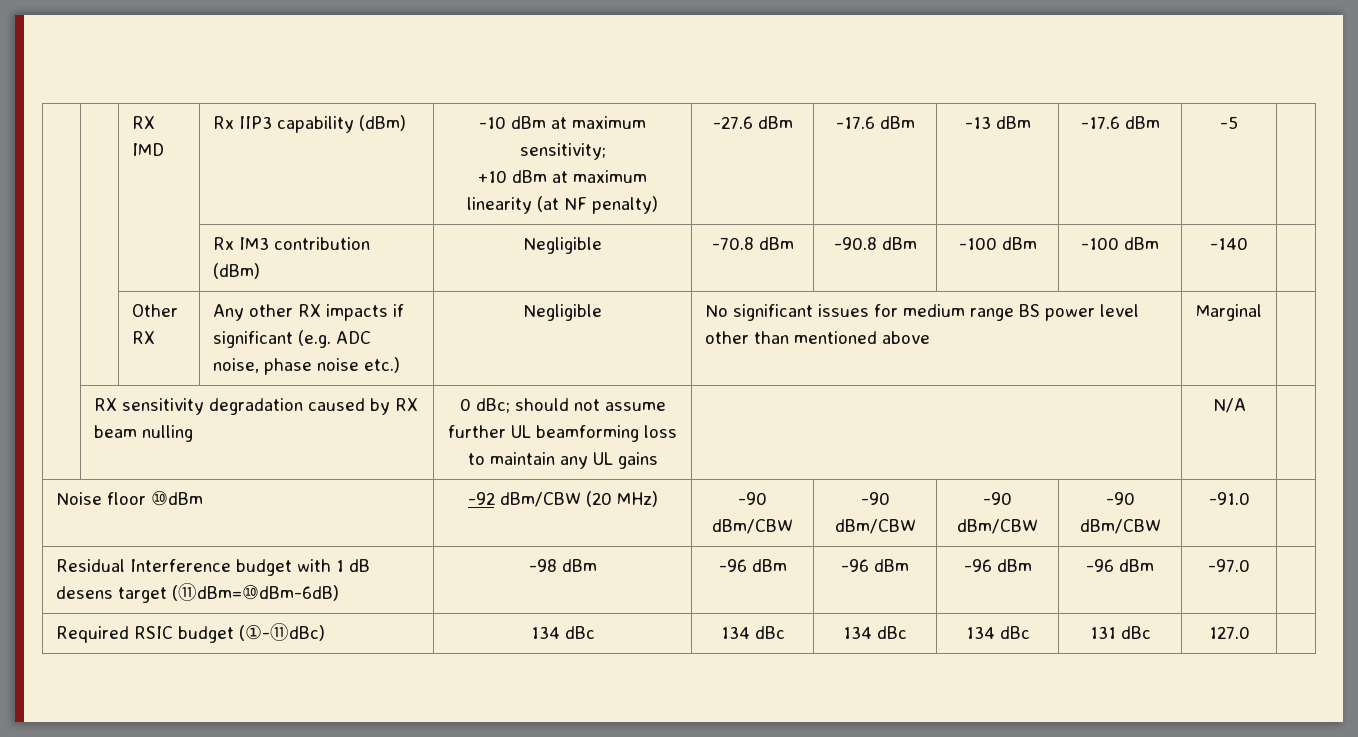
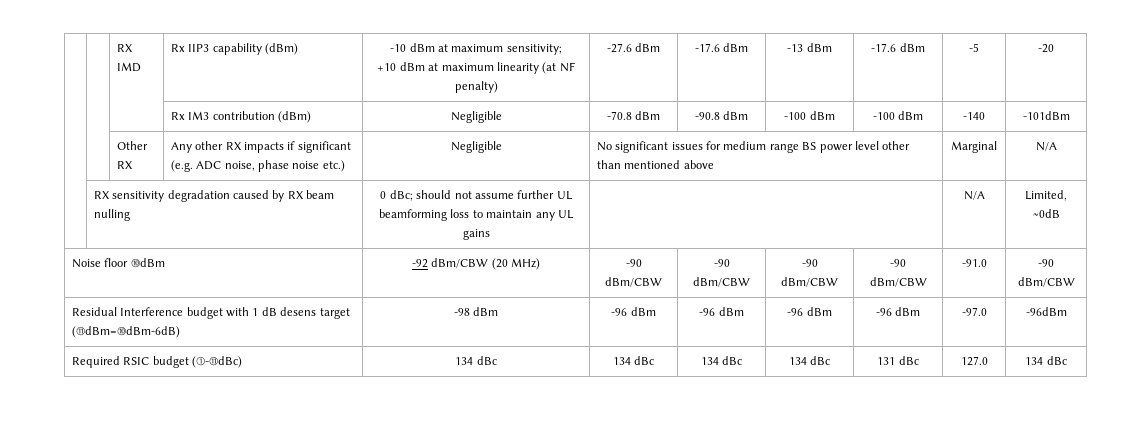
(1238, 122) none -> [1038,44,1054,53] -20
(1248, 243) none -> [1022,111,1070,120] -101dBm
(1262, 312) none -> [1035,142,1057,151] N/A
(1246, 405) none -> [1025,190,1067,201] [1032,209,1060,218] Limited, ~0dB
(1250, 498) none -> [1038,259,1054,267] [1017,277,1075,287] -90 dBm/CBW
(1250, 565) none -> [1025,307,1067,316] -96dBm
(1250, 632) none -> [1025,356,1067,365] 134 dBc

